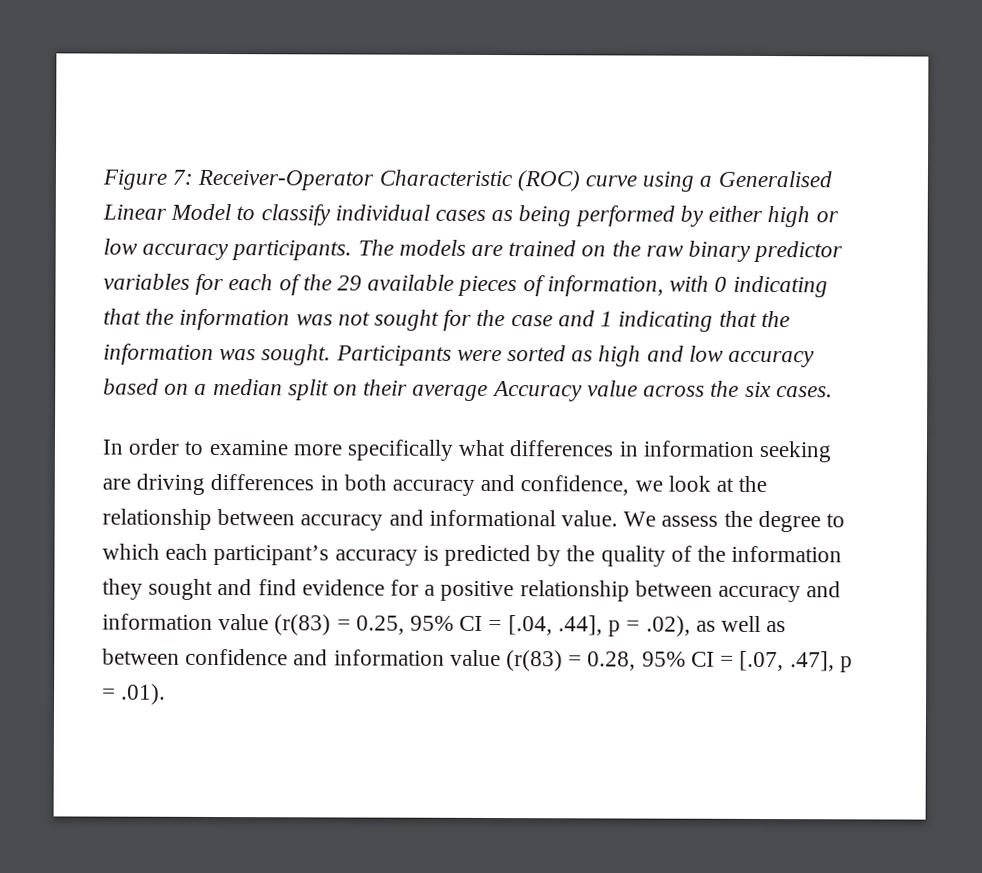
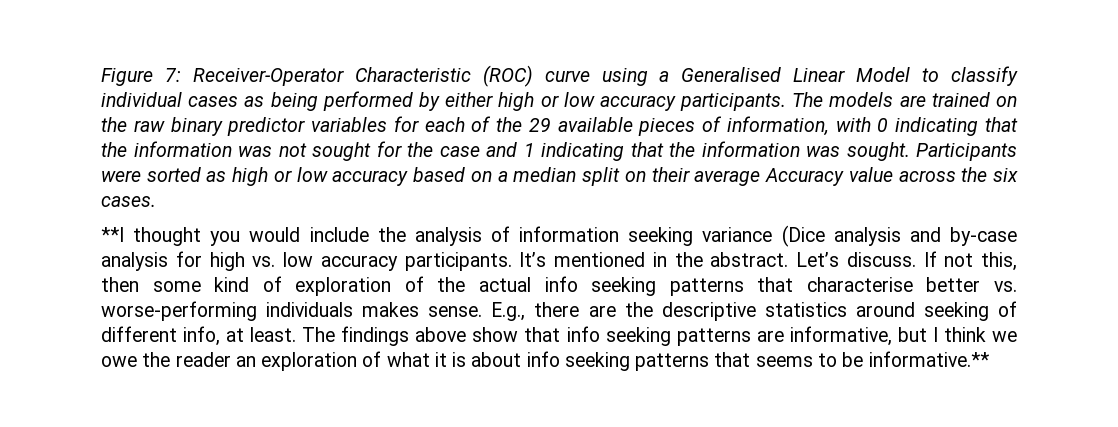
[646,345,684,362] and -> [273,170,292,182] or
[102,438,832,463] [102,473,768,496] [102,508,846,533] [102,543,843,567] [102,578,842,603] [102,613,787,637] [102,648,853,673] [102,683,167,705] In order to examine more specifically what differences in information seeking are driving differences in both accuracy and confidence, we look at the relationship between accuracy and informational value. We assess the degree to which each participant’s accuracy is predicted by the quality of the information they sought and find evidence for a positive relationship between accuracy and information value (r(83) = 0.25, 95% CI = [.04, .44], p = .02), as well as between confidence and information value (r(83) = 0.28, 95% CI = [.07, .47], p = .01). -> [101,225,1017,247] [101,251,1017,271] [101,276,1017,296] [101,301,1018,321] [101,326,1017,346] [101,351,989,371] **I thought you would include the analysis of information seeking variance (Dice analysis and by-case analysis for high vs. low accuracy participants. It’s mentioned in the abstract. Let’s discuss. If not this, then some kind of exploration of the actual info seeking patterns that characterise better vs. worse-performing individuals makes sense. E.g., there are the descriptive statistics around seeking of different info, at least. The findings above show that info seeking patterns are informative, but I think we owe the reader an exploration of what it is about info seeking patterns that seems to be informative.**

